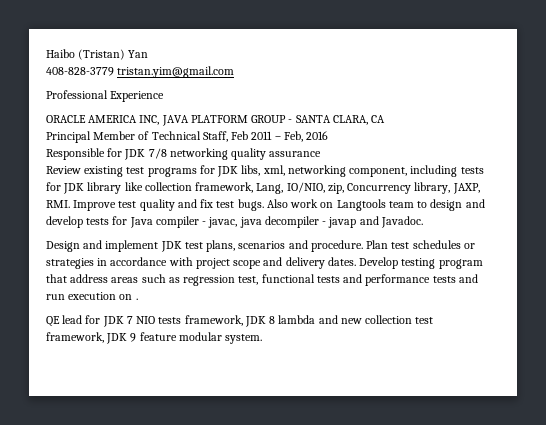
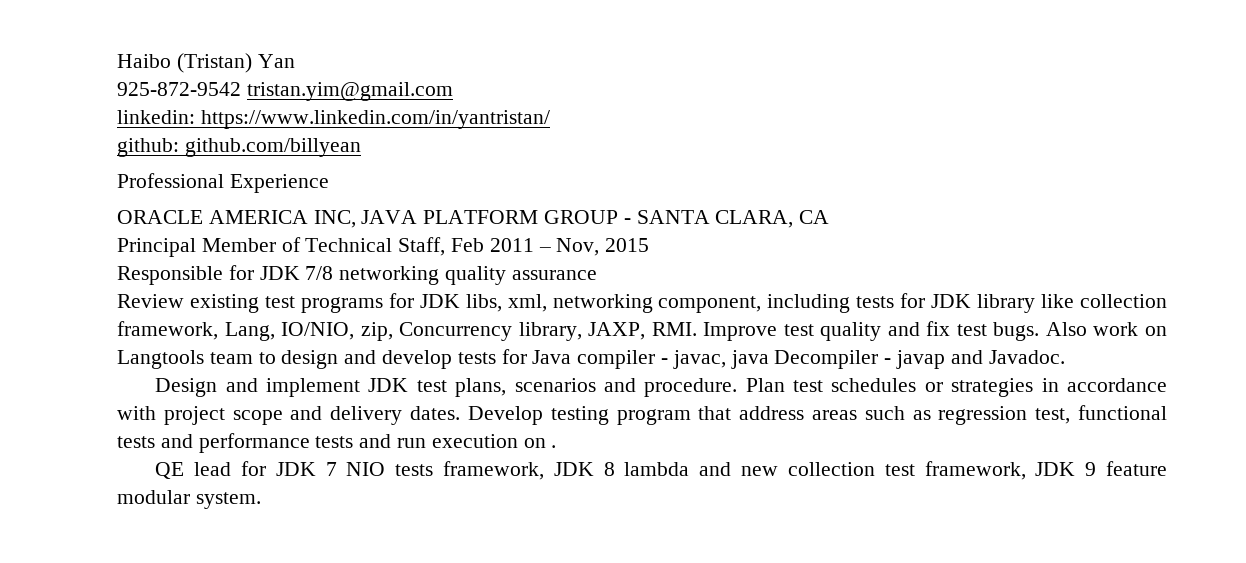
[46,67,114,76] 408-828-3779 -> [117,82,241,96] 925-872-9542
(235, 72) none -> [117,110,550,129] [117,138,361,157] // linkedin: https://www.linkedin.com/in/yantristan/ // github: github.com/billyean
[283,131,329,142] Feb, 2016 -> [556,238,650,256] Nov, 2015
[264,216,319,228] decompiler -> [774,350,879,369] Decompiler

